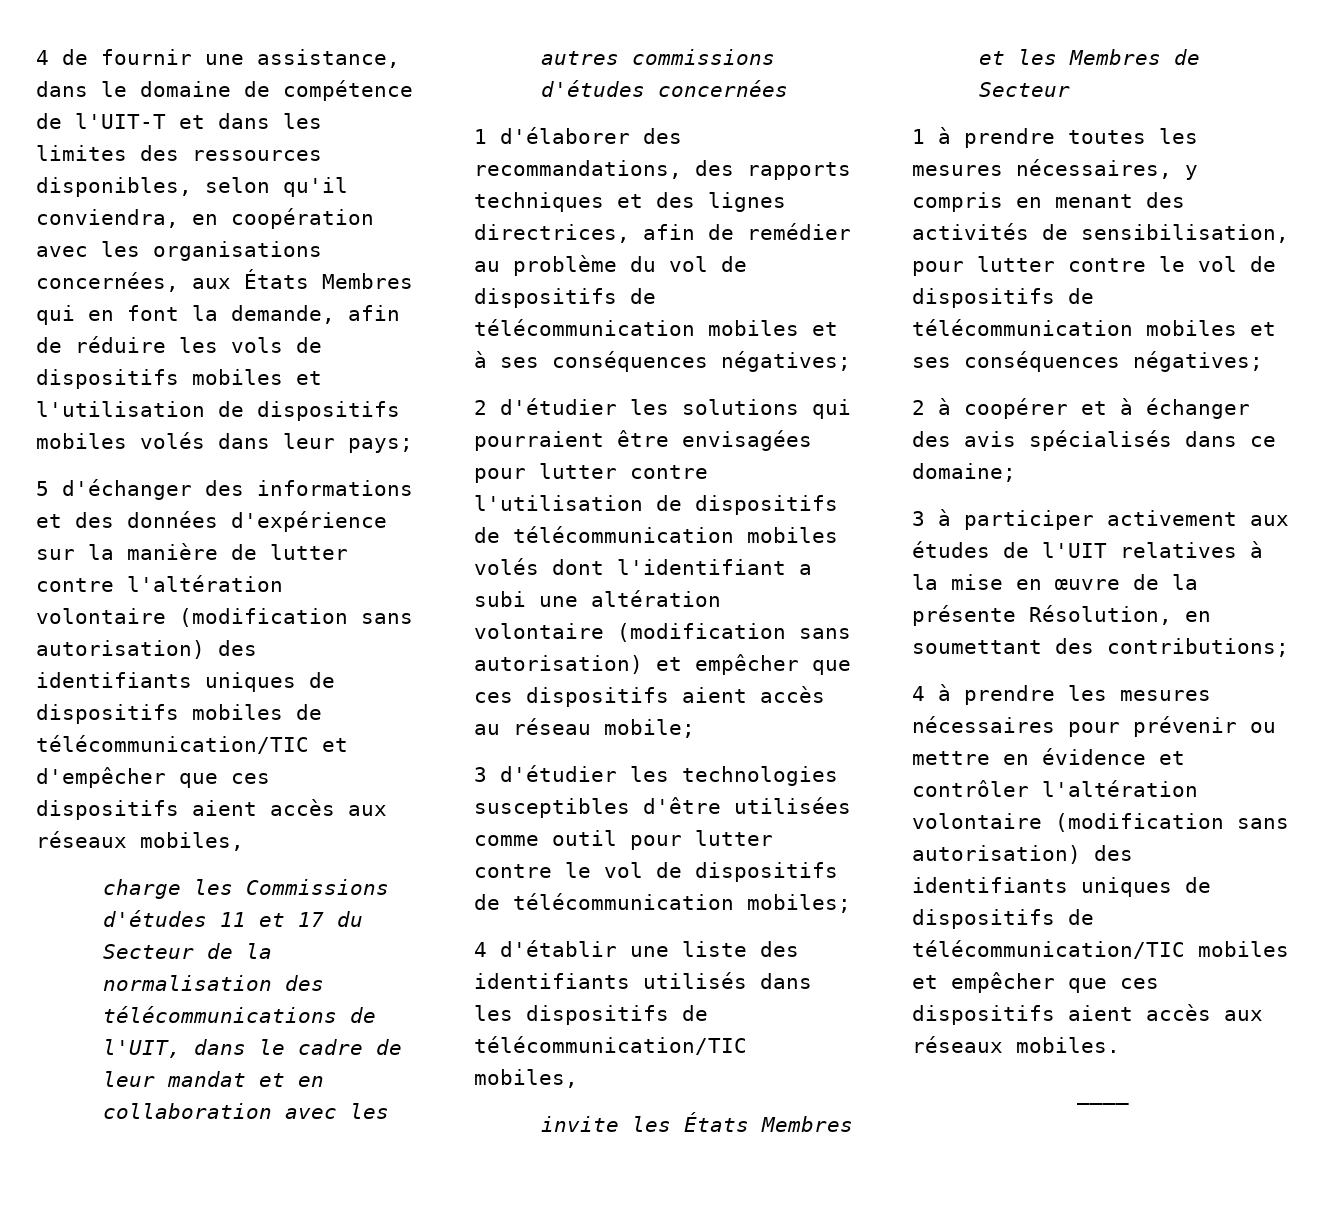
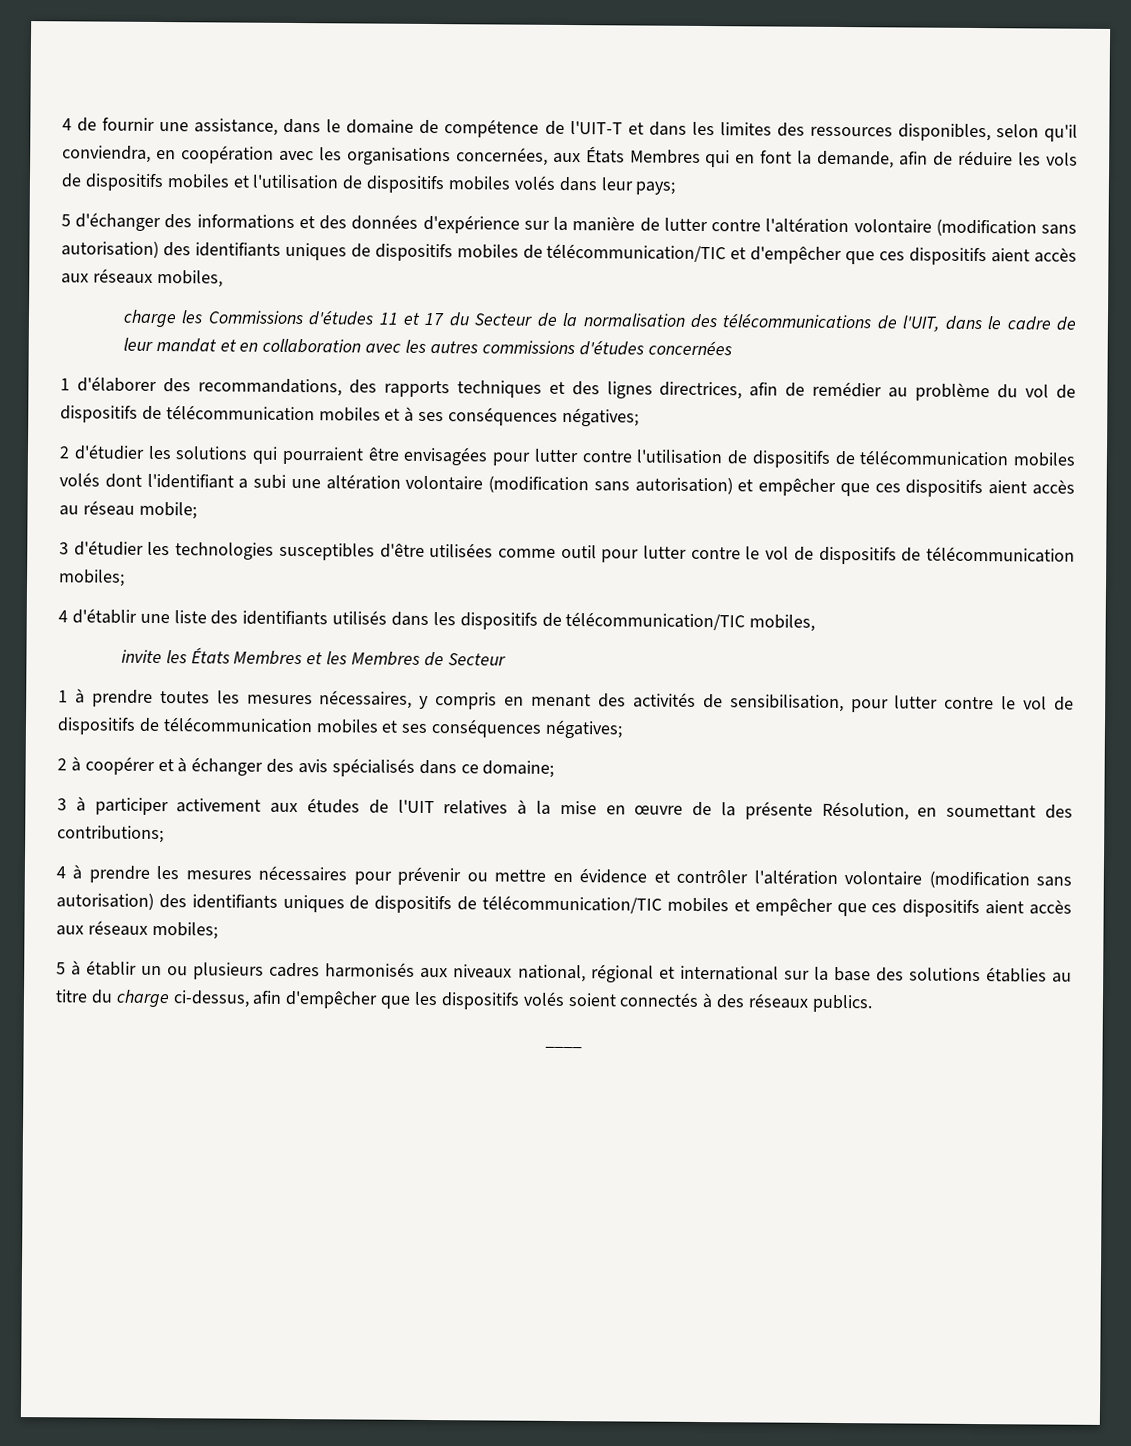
[1016,1037,1120,1053] mobiles. -> [151,921,218,940] [56,960,1072,983] [55,989,873,1013] mobiles; // 5 à établir un ou plusieurs cadres harmonisés aux niveaux national, régional et international sur la base des solutions établies au titre du charge ci-dessus, afin d'empêcher que les dispositifs volés soient connectés à des réseaux publics.

